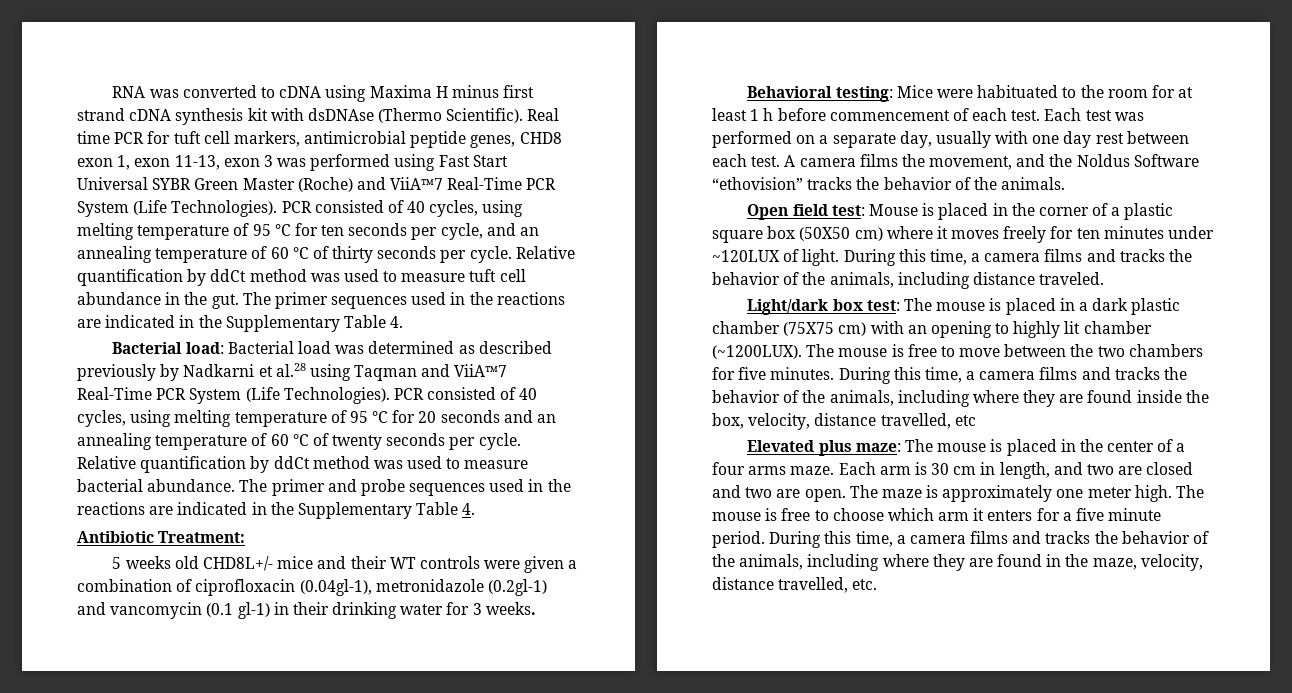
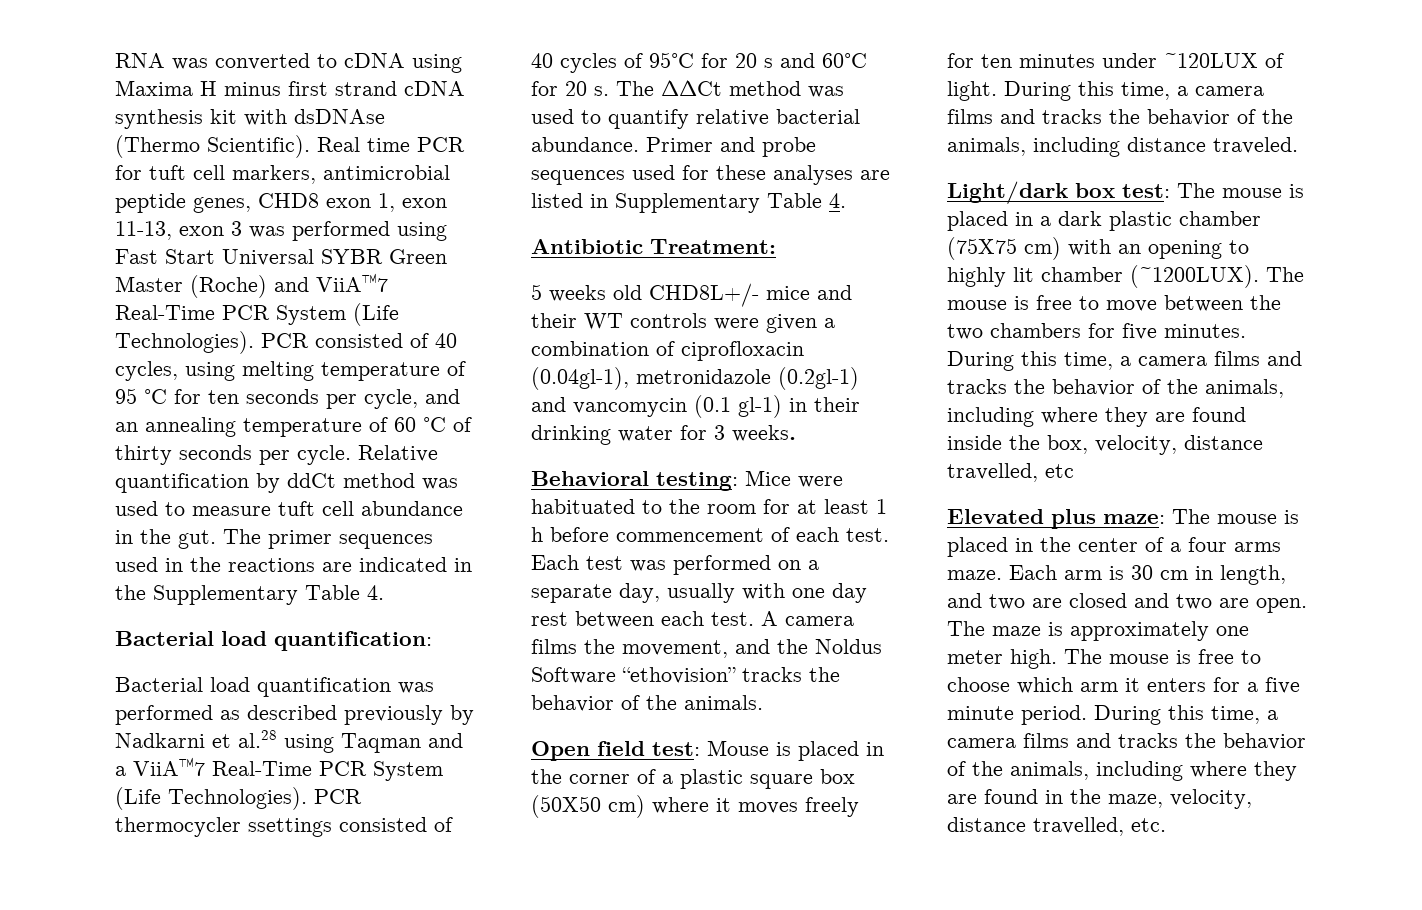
[185,341,455,354] load: Bacterial load was determined -> [221,631,432,651] [115,677,434,697] [115,705,213,725] load quantification: // Bacterial load quantification was performed
[454,364,508,377] [77,387,538,404] [77,410,557,427] [77,433,521,450] [77,456,529,473] [77,479,571,496] [77,502,294,515] ViiA™7 Real-Time PCR System (Life Technologies). PCR consisted of 40 cycles, using melting temperature of 95 °C for 20 seconds and an annealing temperature of 60 °C of twenty seconds per cycle. Relative quantification by ddCt method was used to measure bacterial abundance. The primer and probe sequences used in the reactions are indicated in the -> [115,757,443,781] [115,787,362,810] [115,817,453,837] [531,52,867,73] [531,79,844,98] [531,109,860,129] [531,137,816,157] [531,165,890,185] [531,193,608,208] a ViiA™7 Real-Time PCR System (Life Technologies). PCR thermocycler ssettings consisted of 40 cycles of 95°C for 20 s and 60°C for 20 s. The ΔΔCt method was used to quantify relative bacterial abundance. Primer and probe sequences used for these analyses are listed in

